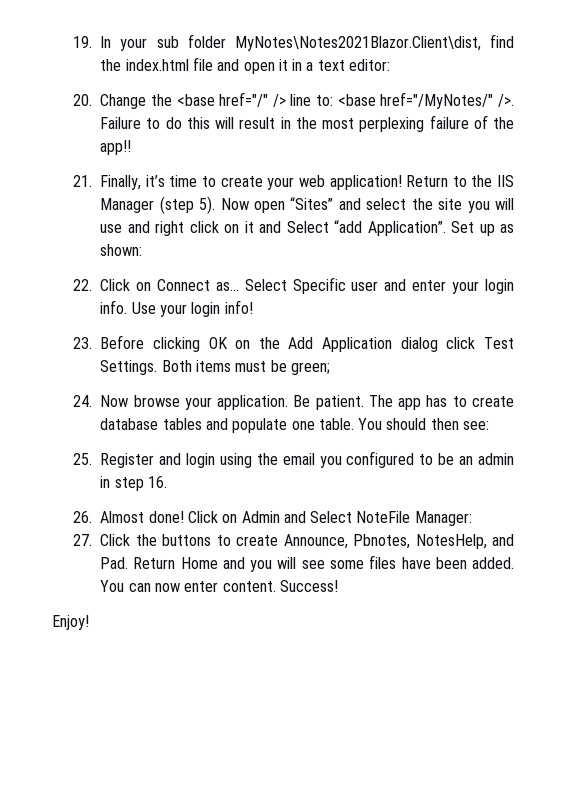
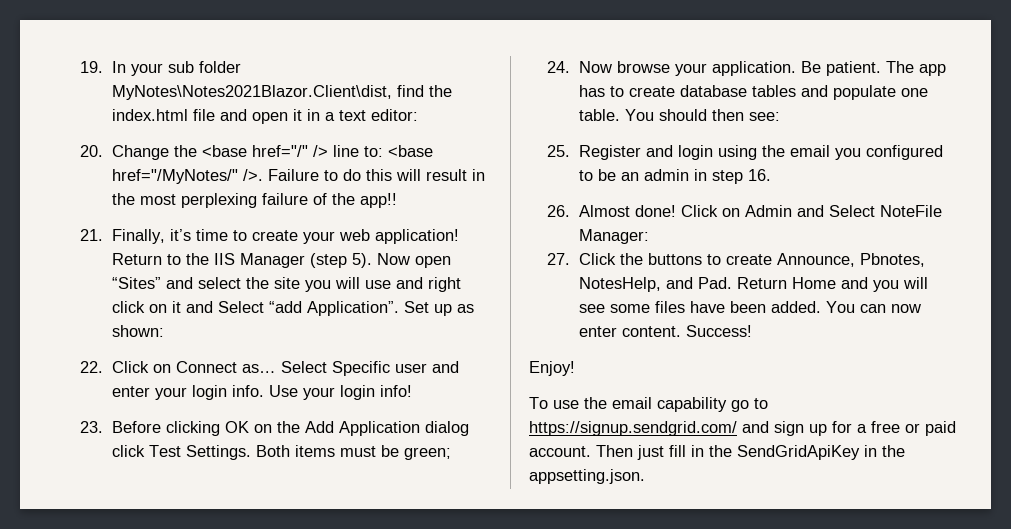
(89, 622) none -> [529,397,768,412] [529,421,956,436] [529,445,905,460] [529,469,645,484] // To use the email capability go to https://signup.sendgrid.com/ and sign up for a free or paid account. Then just fill in the SendGridApiKey in the appsetting.json.

